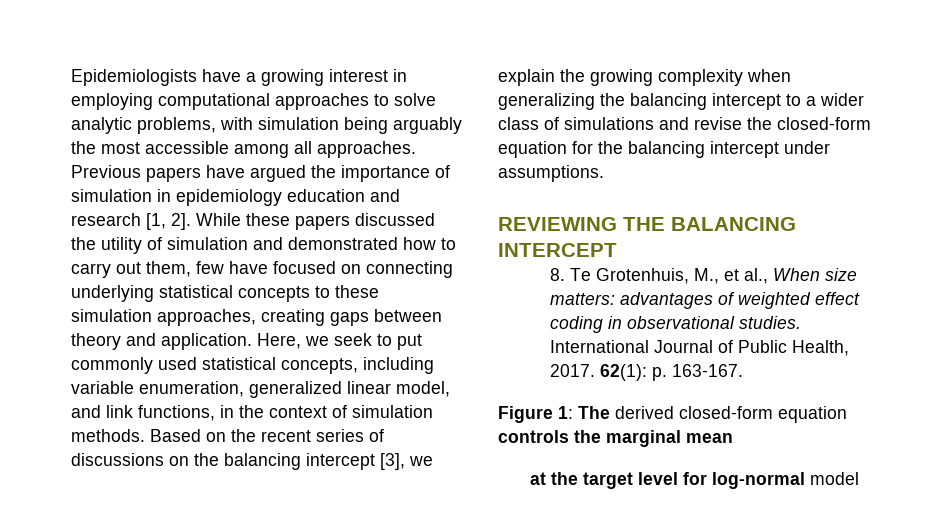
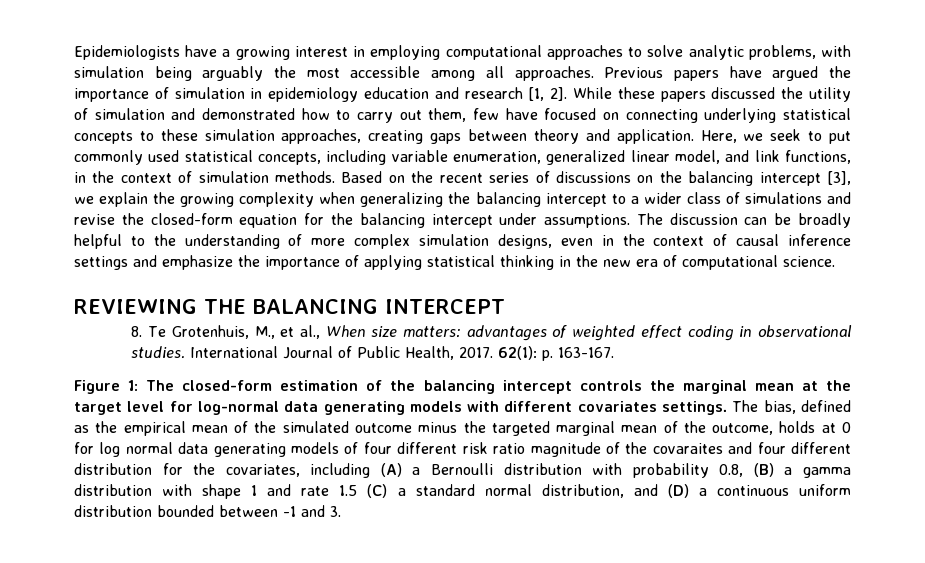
(604, 173) none -> [636,213,852,228] [74,234,852,249] [74,255,835,270] The discussion can be broadly helpful to the understanding of more complex simulation designs, even in the context of causal inference settings and emphasize the importance of applying statistical thinking in the new era of computational science.
[615,406,847,423] derived closed-form equation -> [182,380,572,394] closed-form estimation of the balancing intercept
(733, 438) // -> (794, 387) none
[809,472,859,485] model -> [284,400,851,415] [74,421,852,436] [74,442,851,457] [74,463,851,478] [74,484,851,499] [74,505,341,517] data generating models with different covariates settings. The bias, defined as the empirical mean of the simulated outcome minus the targeted marginal mean of the outcome, holds at 0 for log normal data generating models of four different risk ratio magnitude of the covaraites and four different distribution for the covariates, including (A) a Bernoulli distribution with probability 0.8, (B) a gamma distribution with shape 1 and rate 1.5 (C) a standard normal distribution, and (D) a continuous uniform distribution bounded between -1 and 3.

